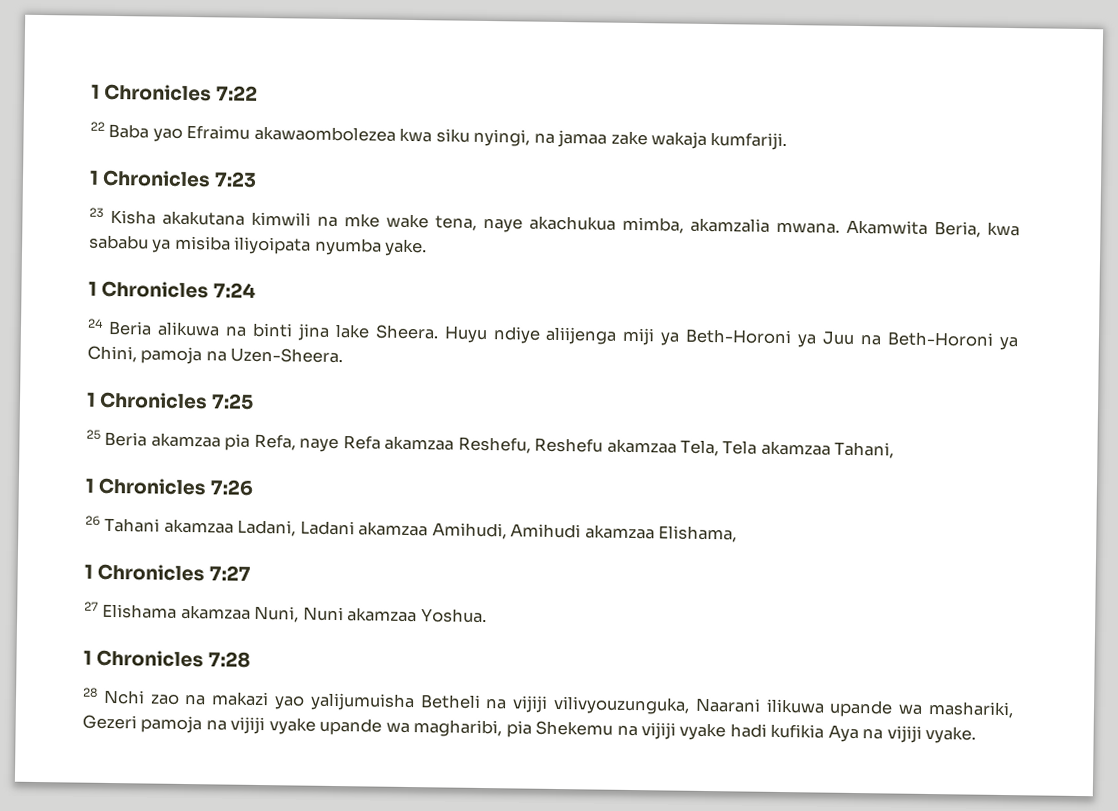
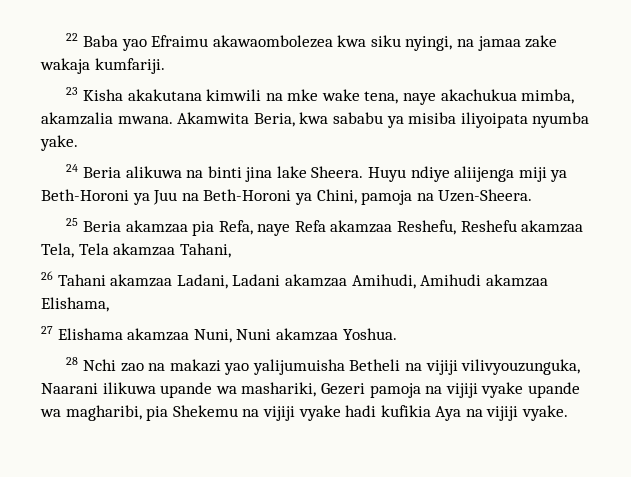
[91,83,259,102] 1 Chronicles 7:22 // -> (66, 37) none
[89,169,258,188] // 1 Chronicles 7:23 -> (165, 66) none
[88,280,257,299] // 1 Chronicles 7:24 -> (78, 143) none
[86,391,255,410] // 1 Chronicles 7:25 -> (533, 195) none
[85,477,254,496] // 1 Chronicles 7:26 -> (231, 250) none
[84,563,252,582] // 1 Chronicles 7:27 -> (109, 304) none
[83,649,252,668] // 1 Chronicles 7:28 -> (397, 334) none

